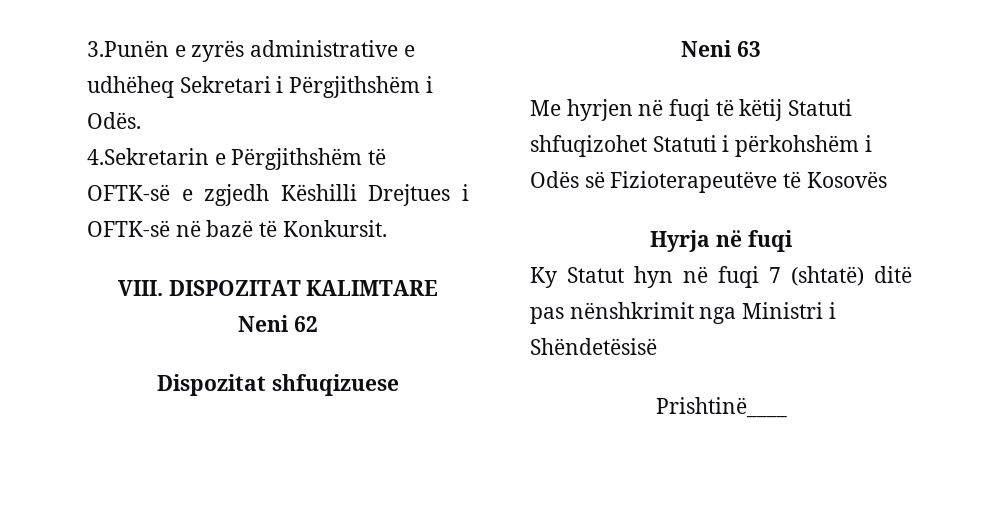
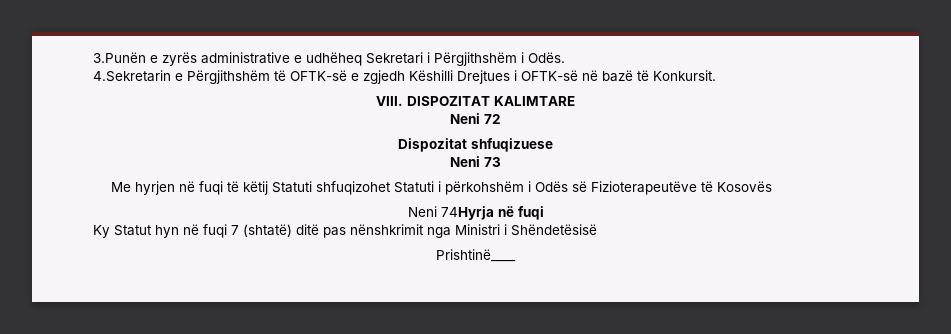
[293,316,318,332] 62 -> [484,114,501,124] 72
[736,41,761,57] 63 -> [484,157,501,167] 73
[650,230,711,252] Hyrja -> [407,206,494,220] Neni 74Hyrja

